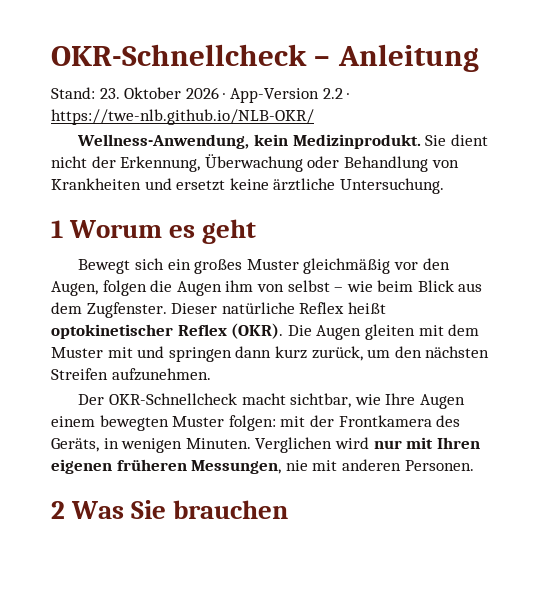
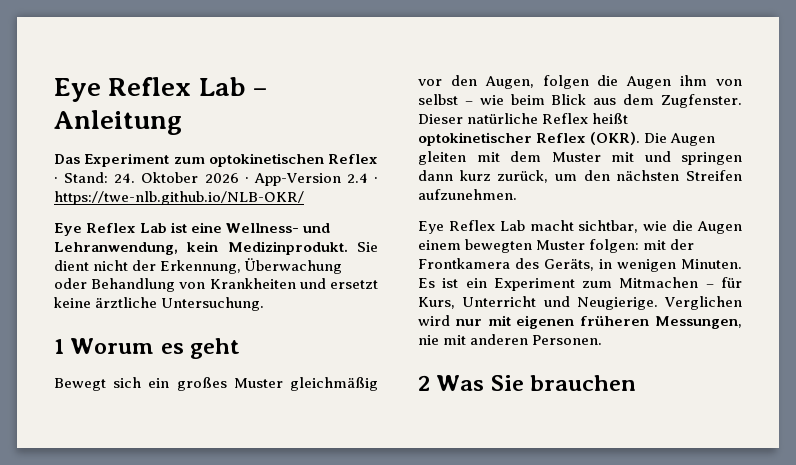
[51,44,307,66] OKR-Schnellcheck -> [54,77,246,102] Eye Reflex Lab
[51,87,120,99] Stand: 23. -> [54,153,378,167] [54,172,136,183] Das Experiment zum optokinetischen Reflex · Stand: 24.
[322,88,343,99] 2.2 -> [346,173,368,183] 2.4
[77,134,250,149] Wellness-Anwendung, -> [54,222,331,236] [54,242,178,255] Eye Reflex Lab ist eine Wellness- und Lehranwendung,
[78,393,238,405] Der OKR-Schnellcheck -> [418,220,525,234] Eye Reflex Lab
[385,393,416,405] Ihre -> [672,220,694,231] die
(251, 443) none -> [418,277,742,291] [418,296,658,310] Es ist ein Experiment zum Mitmachen – für Kurs, Unterricht und Neugierige.
[436,437,480,449] Ihren -> (511, 320) none

